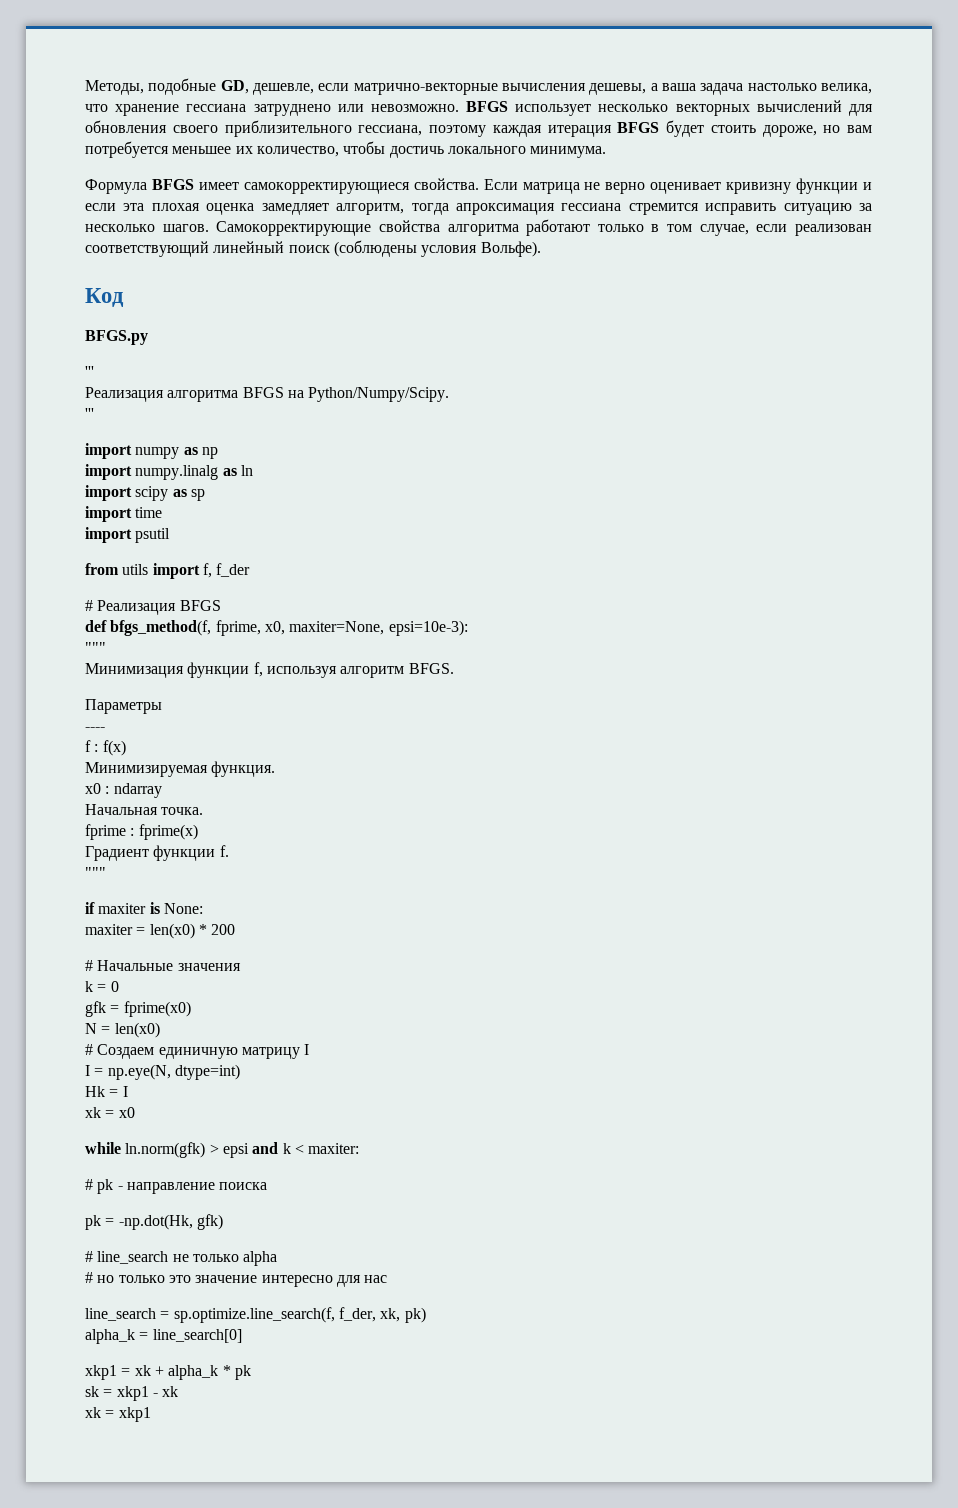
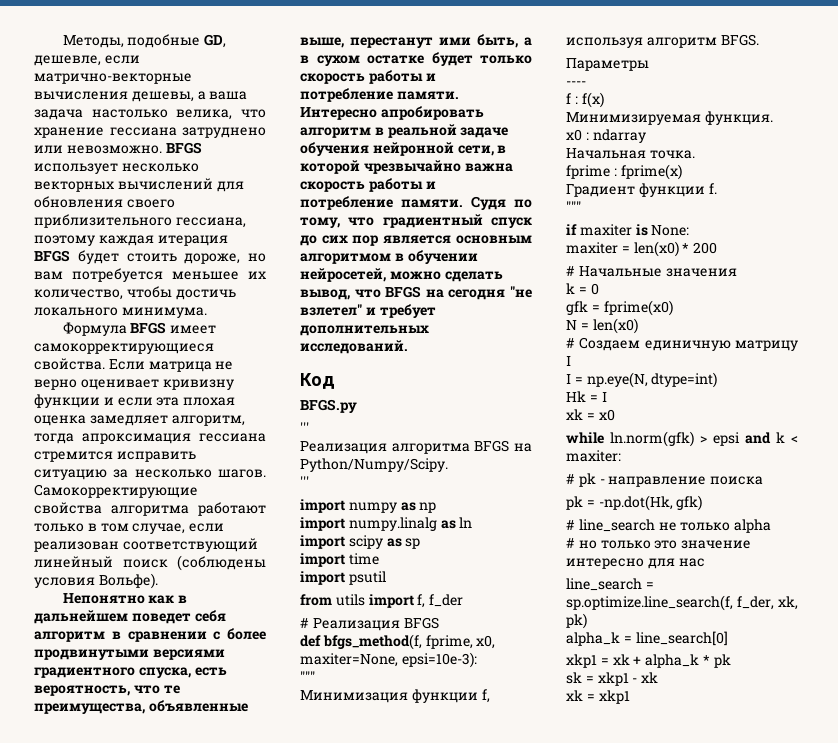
(541, 249) none -> [62,593,188,604] [34,610,226,624] [34,628,266,642] [34,649,225,660] [34,667,227,678] [34,685,180,696] [34,700,248,714] [300,34,532,48] [300,52,532,66] [300,70,436,84] [300,88,459,102] [300,106,484,120] [300,124,509,138] [300,142,507,156] [300,160,513,174] [300,178,436,192] [300,196,532,210] [300,214,532,228] [300,235,532,246] [300,250,478,264] [300,268,503,282] [300,286,532,300] [300,304,436,318] [300,325,429,336] [300,340,408,354] // Непонятно как в дальнейшем поведет себя алгоритм в сравнении с более продвинутыми версиями градиентного спуска, есть вероятность, что те преимущества, объявленные выше, перестанут ими быть, а в сухом остатке будет только скорость работы и потребление памяти. Интересно апробировать алгоритм в реальной задаче обучения нейронной сети, в которой чрезвычайно важна скорость работы и потребление памяти. Судя по тому, что градиентный спуск до сих пор является основным алгоритмом в обучении нейросетей, можно сделать вывод, что BFGS на сегодня "не взлетел" и требует дополнительных исследований.

